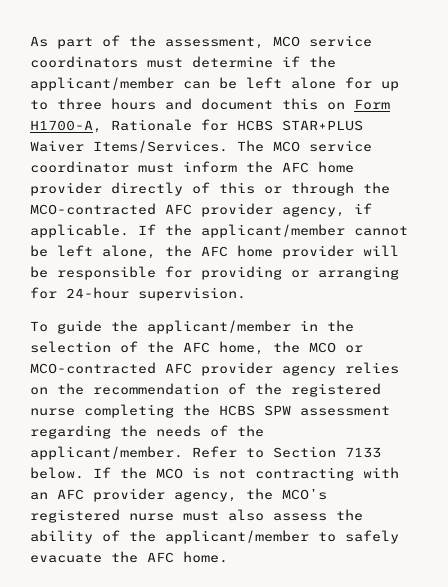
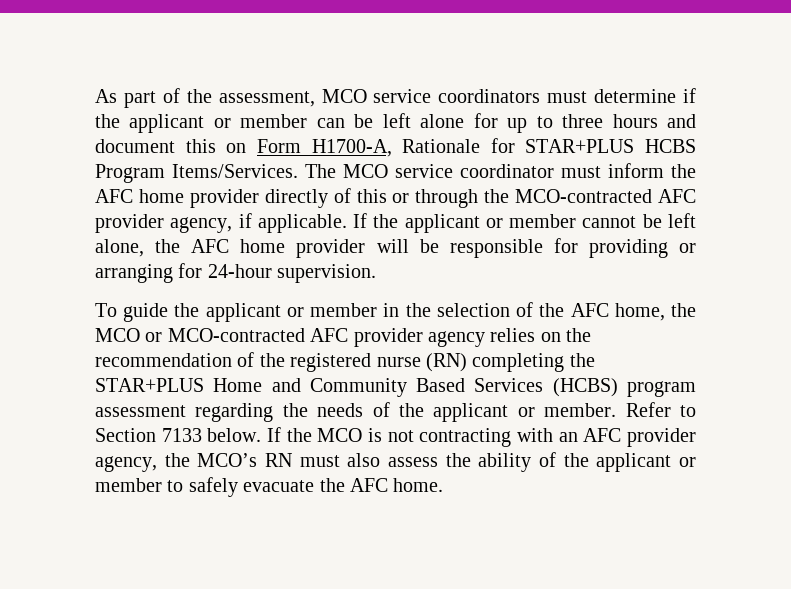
[30,77,174,91] applicant/member -> [129,114,308,133] applicant or member
[237,120,363,131] [30,140,84,152] HCBS STAR+PLUS Waiver -> [525,139,696,153] [95,164,165,183] STAR+PLUS HCBS Program
[201,224,345,238] applicant/member -> [404,214,577,233] applicant or member
[147,320,291,334] applicant/member -> [205,303,378,322] applicant or member
(75, 412) none -> [426,353,467,372] (RN)
[219,405,291,416] HCBS SPW -> [95,378,696,397] STAR+PLUS Home and Community Based Services (HCBS) program
[30,446,183,460] applicant/member. -> [433,403,617,422] applicant or member.
[30,509,174,523] registered nurse -> [265,453,292,467] RN
[165,530,309,544] applicant/member -> [596,453,697,472] [95,478,162,492] applicant or member

